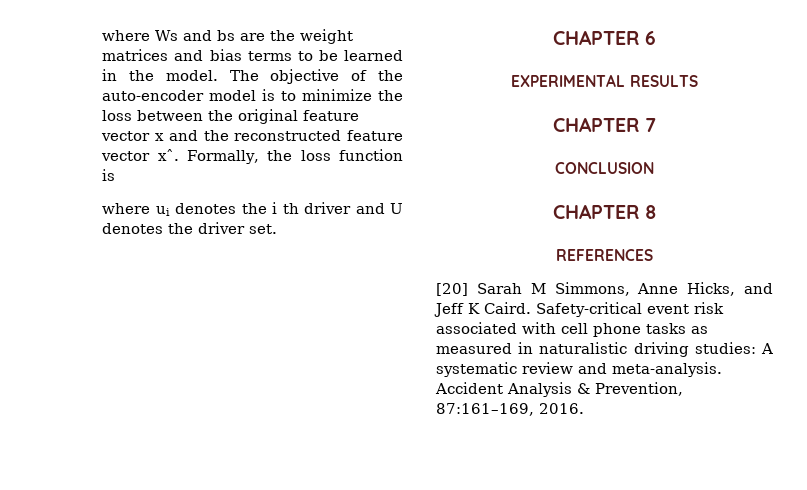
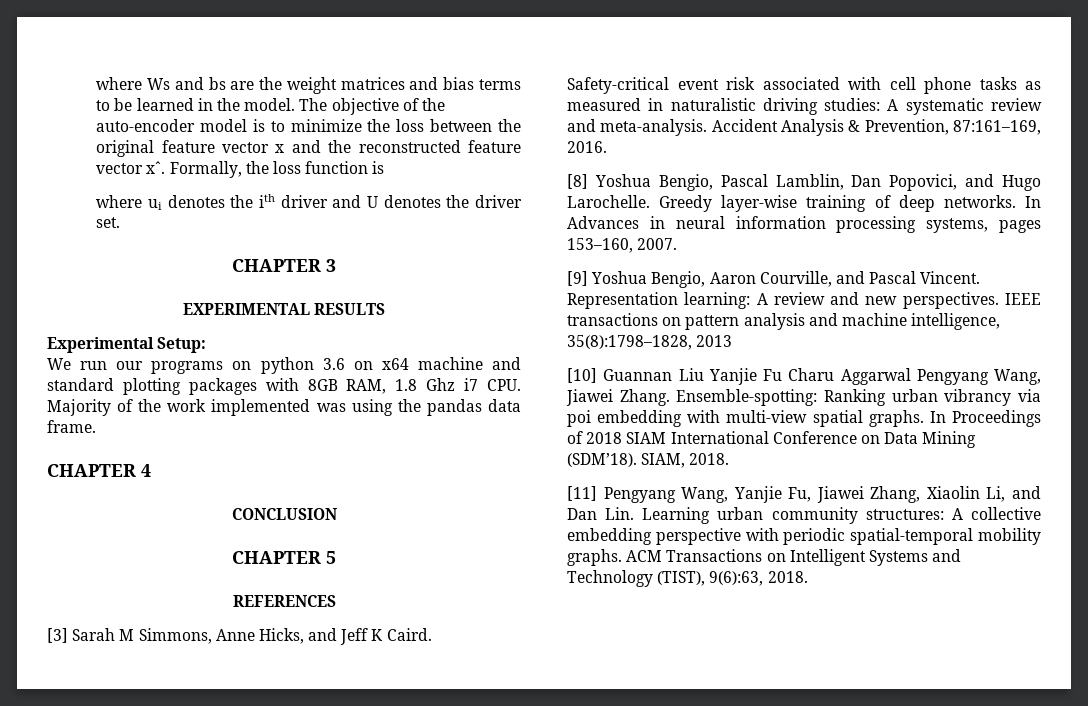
[272,202,299,214] i th -> [258,194,275,208] ith
[644,31,656,45] 6 -> [326,259,336,272] 3
[553,117,656,132] // CHAPTER 7 -> [47,337,207,353] [47,357,522,374] [47,378,522,395] [47,399,521,416] [47,420,96,433] [47,464,151,477] // Experimental Setup: // We run our programs on python 3.6 on x64 machine and standard plotting packages with 8GB RAM, 1.8 Ghz i7 CPU. Majority of the work implemented was using the pandas data frame. // CHAPTER 4
[644,205,656,219] 8 -> [326,551,336,564] 5
[436,283,468,296] [20] -> [47,628,68,643] [3]
(584, 408) none -> [567,174,1041,191] [567,195,1041,212] [567,216,1041,233] [567,238,678,253] [567,271,981,288] [567,292,1041,309] [567,313,1001,330] [567,335,733,350] [567,368,1041,385] [566,389,1041,406] [567,410,1041,427] [567,431,977,448] [567,453,730,468] [567,486,1041,503] [567,507,1041,524] [567,528,1041,545] [567,549,962,566] [567,570,808,587] // [8] Yoshua Bengio, Pascal Lamblin, Dan Popovici, and Hugo Larochelle. Greedy layer-wise training of deep networks. In Advances in neural information processing systems, pages 153–160, 2007. // [9] Yoshua Bengio, Aaron Courville, and Pascal Vincent. Representation learning: A review and new perspectives. IEEE transactions on pattern analysis and machine intelligence, 35(8):1798–1828, 2013 // [10] Guannan Liu Yanjie Fu Charu Aggarwal Pengyang Wang, Jiawei Zhang. Ensemble-spotting: Ranking urban vibrancy via poi embedding with multi-view spatial graphs. In Proceedings of 2018 SIAM International Conference on Data Mining (SDM’18). SIAM, 2018. // [11] Pengyang Wang, Yanjie Fu, Jiawei Zhang, Xiaolin Li, and Dan Lin. Learning urban community structures: A collective embedding perspective with periodic spatial-temporal mobility graphs. ACM Transactions on Intelligent Systems and Technology (TIST), 9(6):63, 2018.

